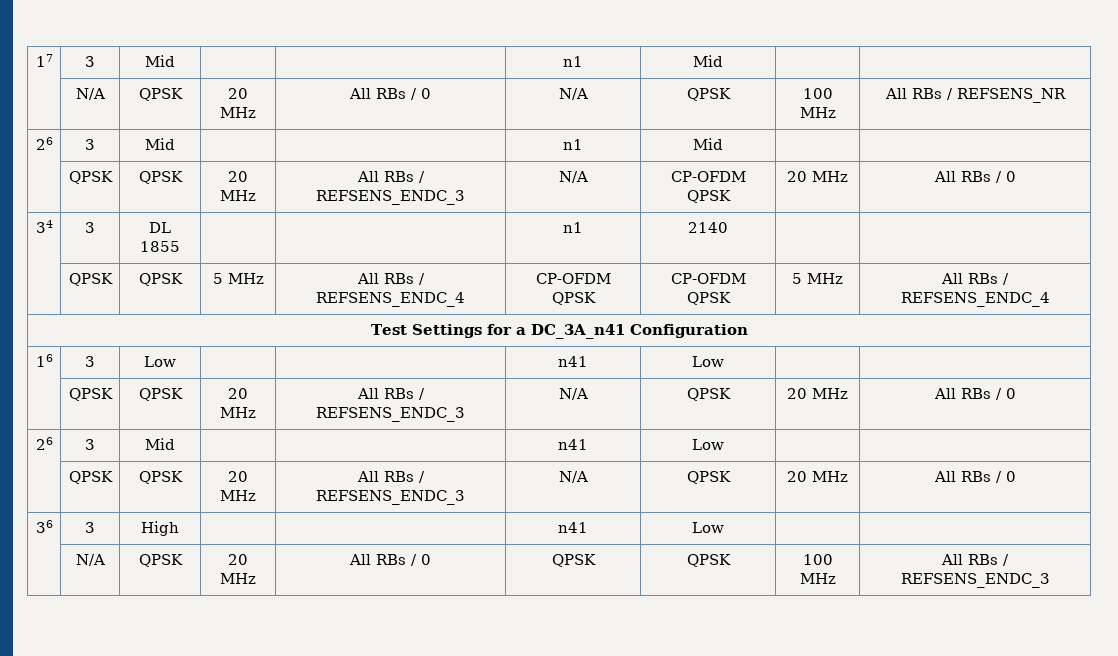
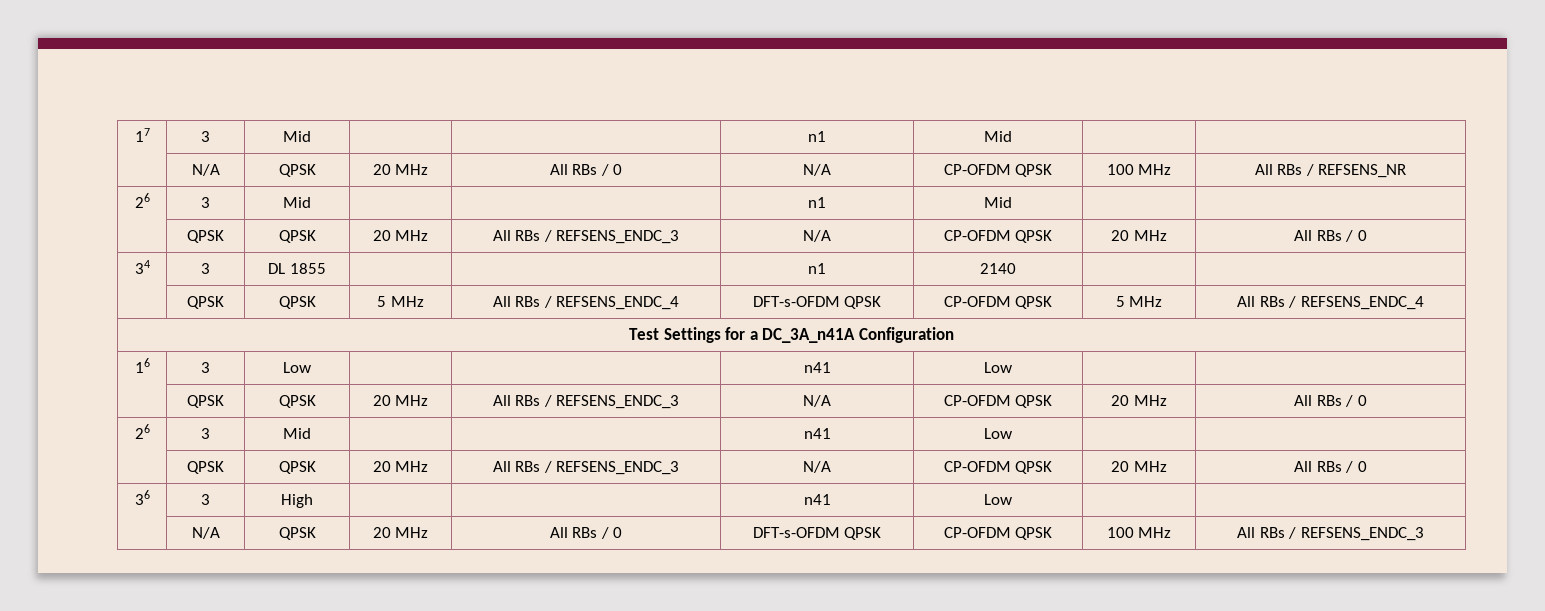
(588, 94) none -> [943,164,1011,175] CP-OFDM
[535,273,611,284] CP-OFDM -> [752,296,840,307] DFT-s-OFDM
[530,324,625,339] DC_3A_n41 -> [762,328,856,343] DC_3A_n41A
(588, 394) none -> [943,395,1011,406] CP-OFDM
(588, 477) none -> [943,461,1011,472] CP-OFDM
[551,554,596,567] QPSK | -> [752,527,882,540] [943,527,1011,538] DFT-s-OFDM QPSK | CP-OFDM

